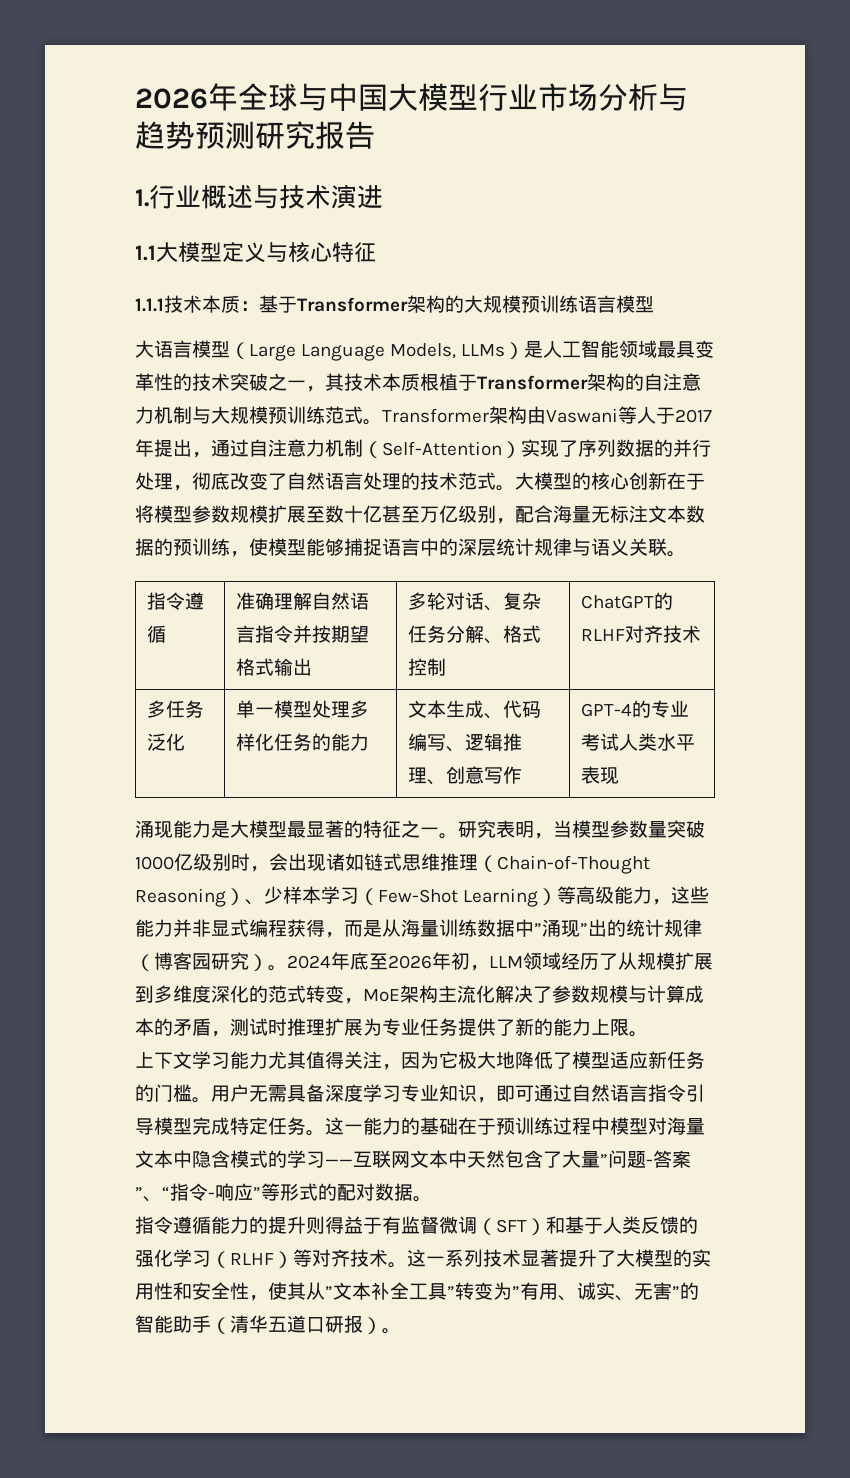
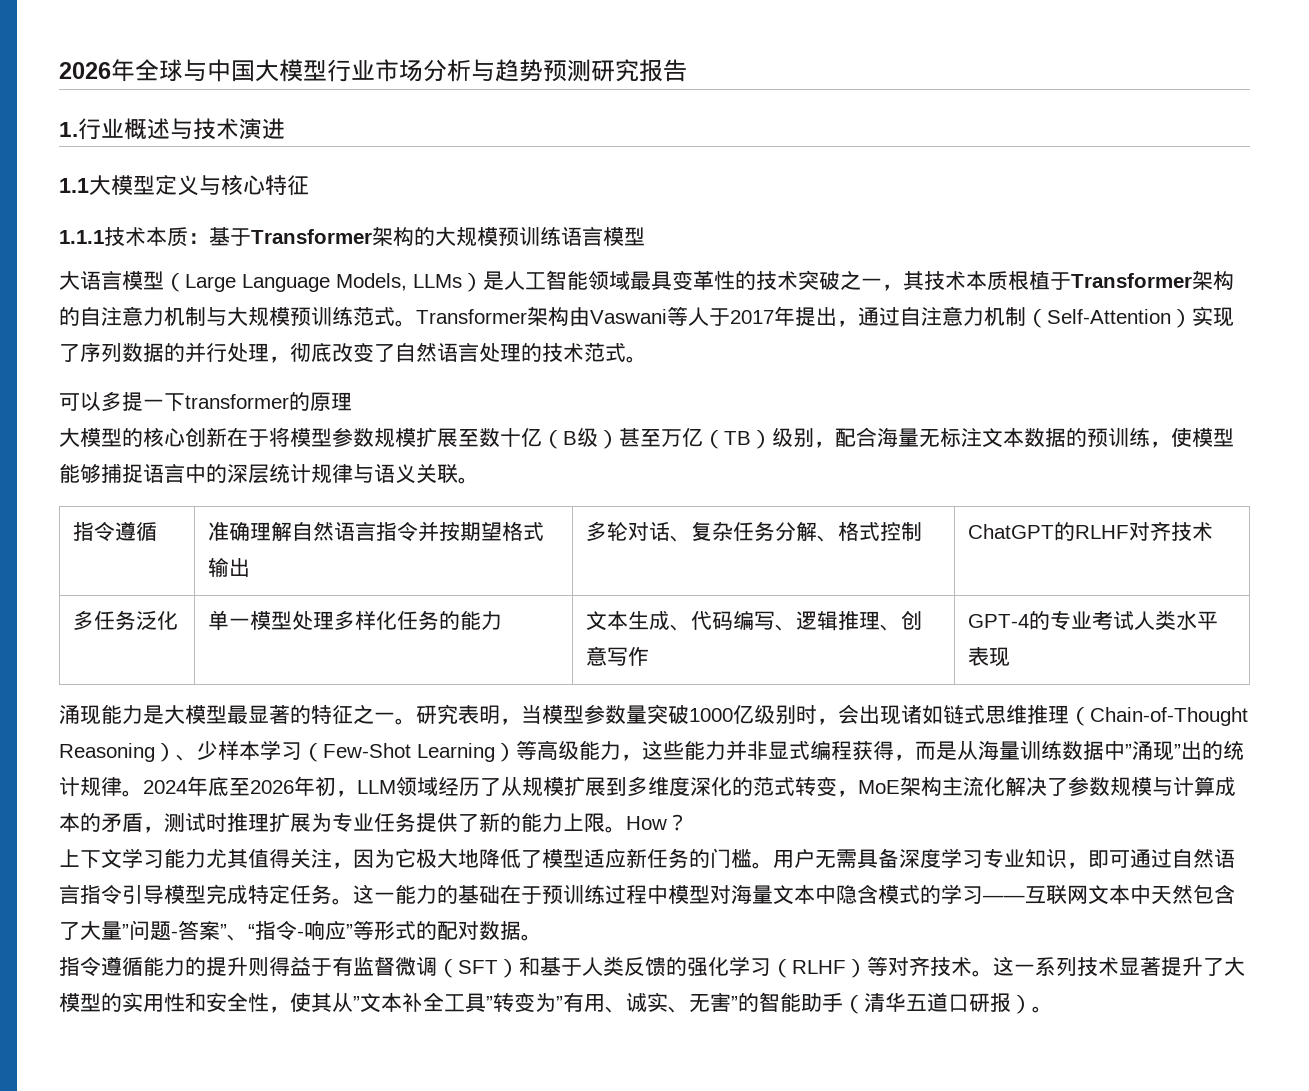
(515, 488) none -> [59,391,352,411] // 可以多提一下transformer的原理 //
[382,505,458,523] 甚至万亿 -> [542,428,772,449] （B级）甚至万亿（TB）
[135,952,268,971] （博客园研究） -> (122, 786) none
(648, 1034) none -> [626,814,688,831] How？

